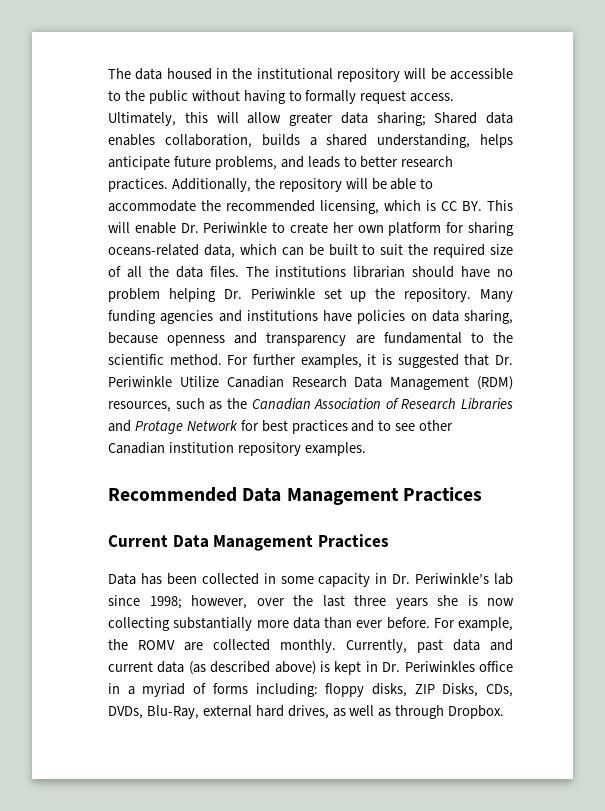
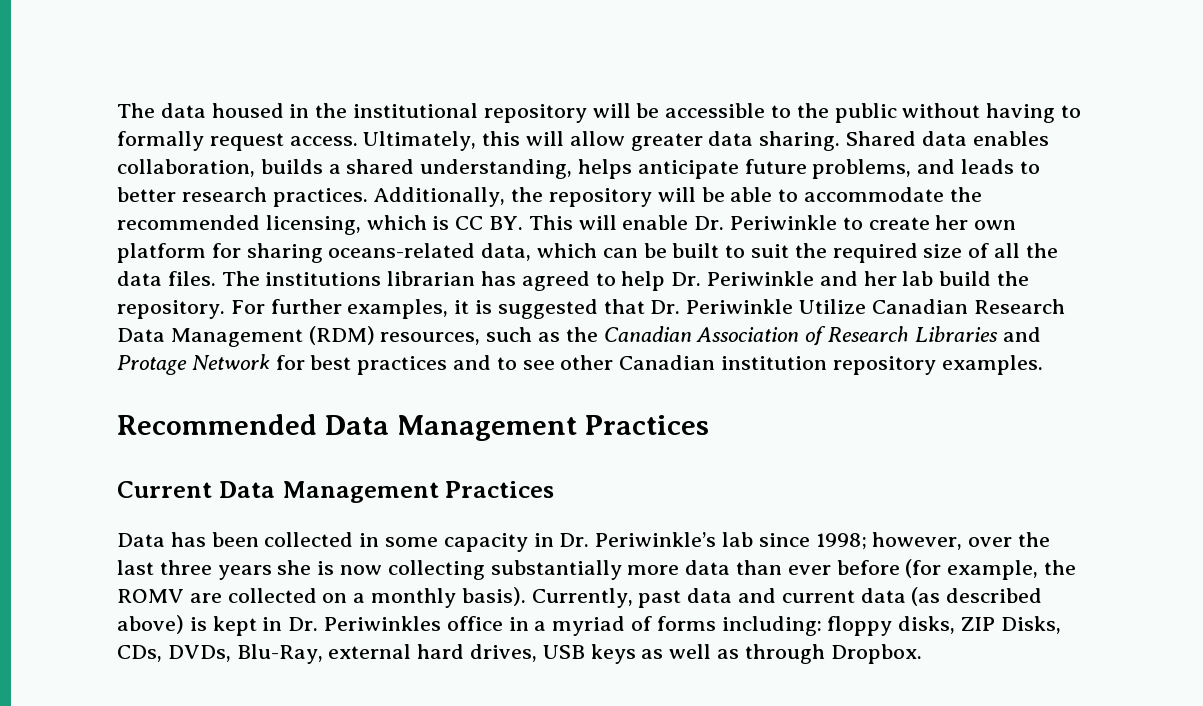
[376,112,426,126] sharing; -> [759,131,841,151] sharing.
[412,266,513,278] [108,288,513,302] [108,310,513,324] [108,332,513,346] [108,354,222,366] should have no problem helping Dr. Periwinkle set up the repository. Many funding agencies and institutions have policies on data sharing, because openness and transparency are fundamental to the scientific method. -> [481,271,1030,291] [117,300,225,319] has agreed to help Dr. Periwinkle and her lab build the repository.
[386,617,455,629] before. For -> [836,559,942,578] before (for
[280,639,336,653] monthly. -> [322,587,526,608] on a monthly basis).
(329, 712) none -> [542,644,636,664] USB keys

